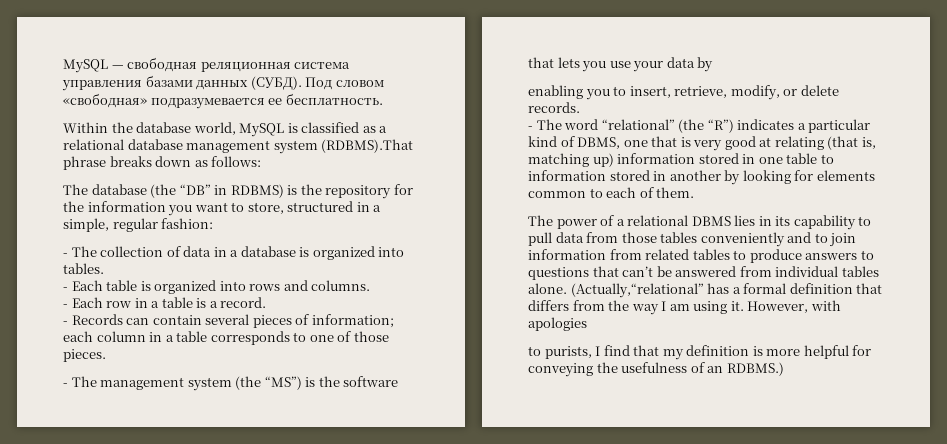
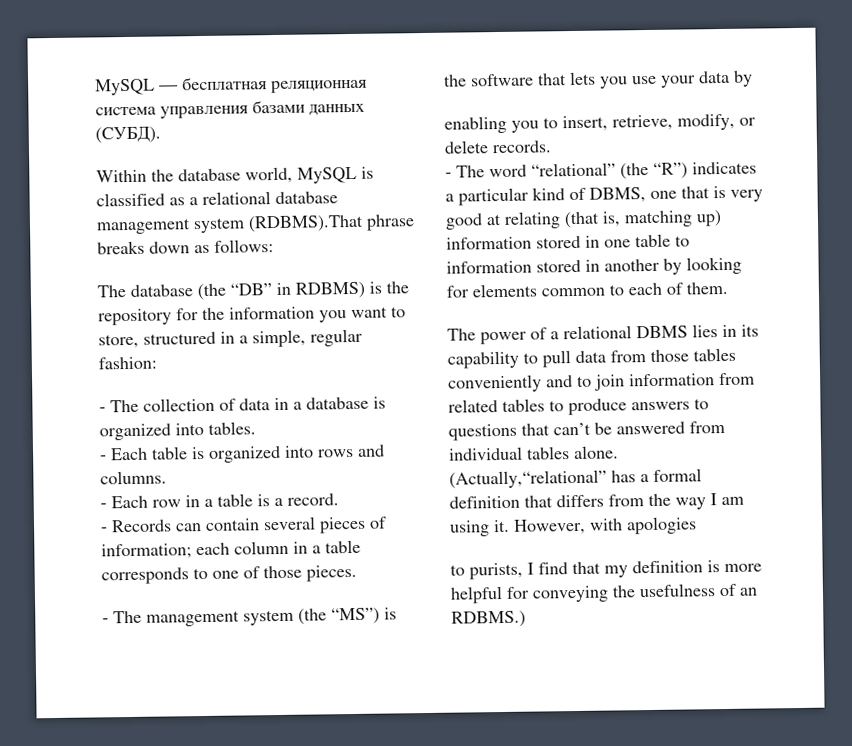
[127,57,198,72] свободная -> [182,76,268,91] бесплатная
[305,77,384,90] [63,93,383,109] Под словом «свободная» подразумевается ее бесплатность. -> (161, 135) none

